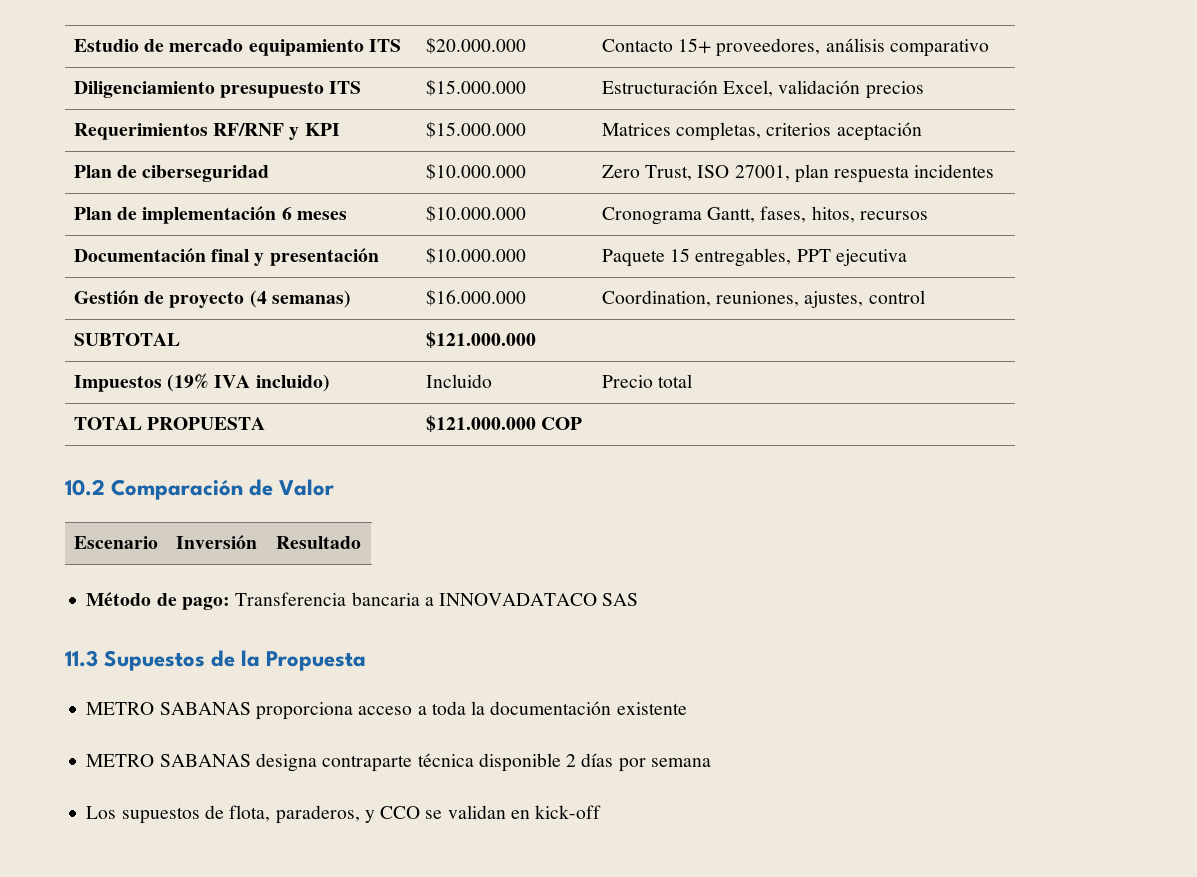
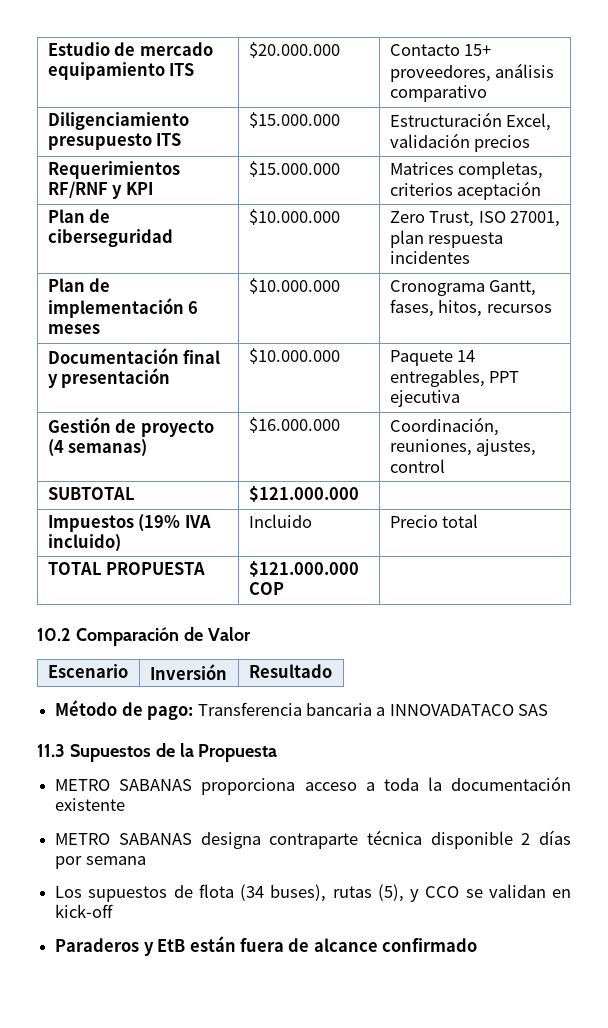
[670,248,691,262] 15 -> [457,350,476,362] 14
[601,290,711,307] Coordination, -> [389,417,499,436] Coordinación,
[229,805,360,824] flota, paraderos, -> [198,884,404,902] flota (34 buses), rutas (5),
(602, 812) none -> [55,936,478,956] // Paraderos y EtB están fuera de alcance confirmado

